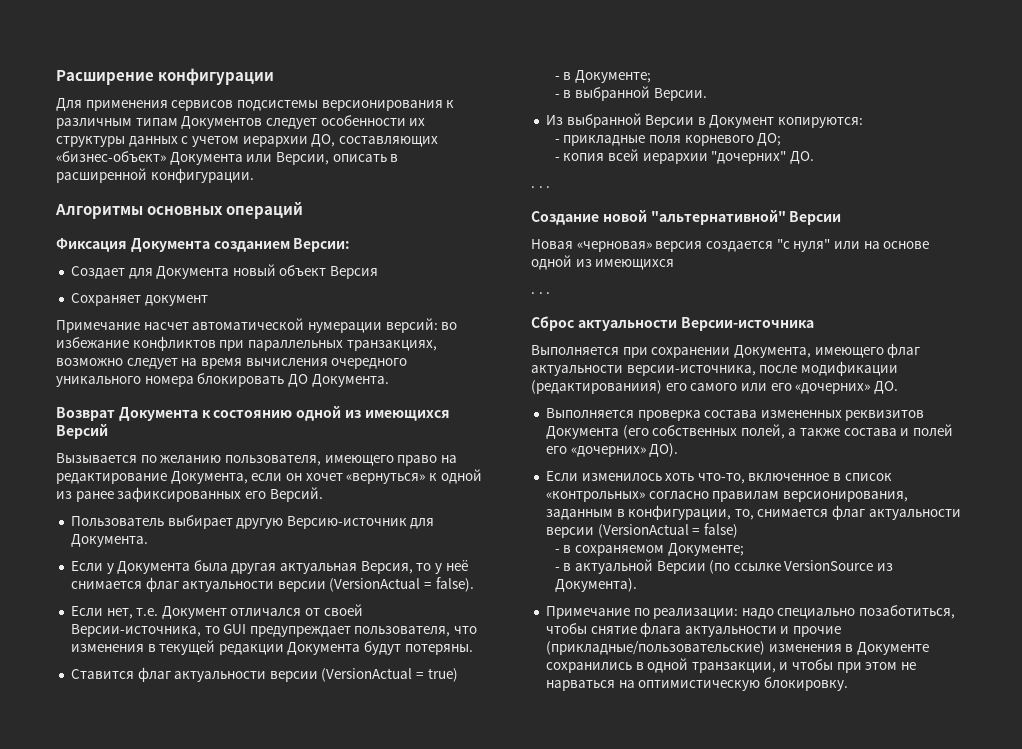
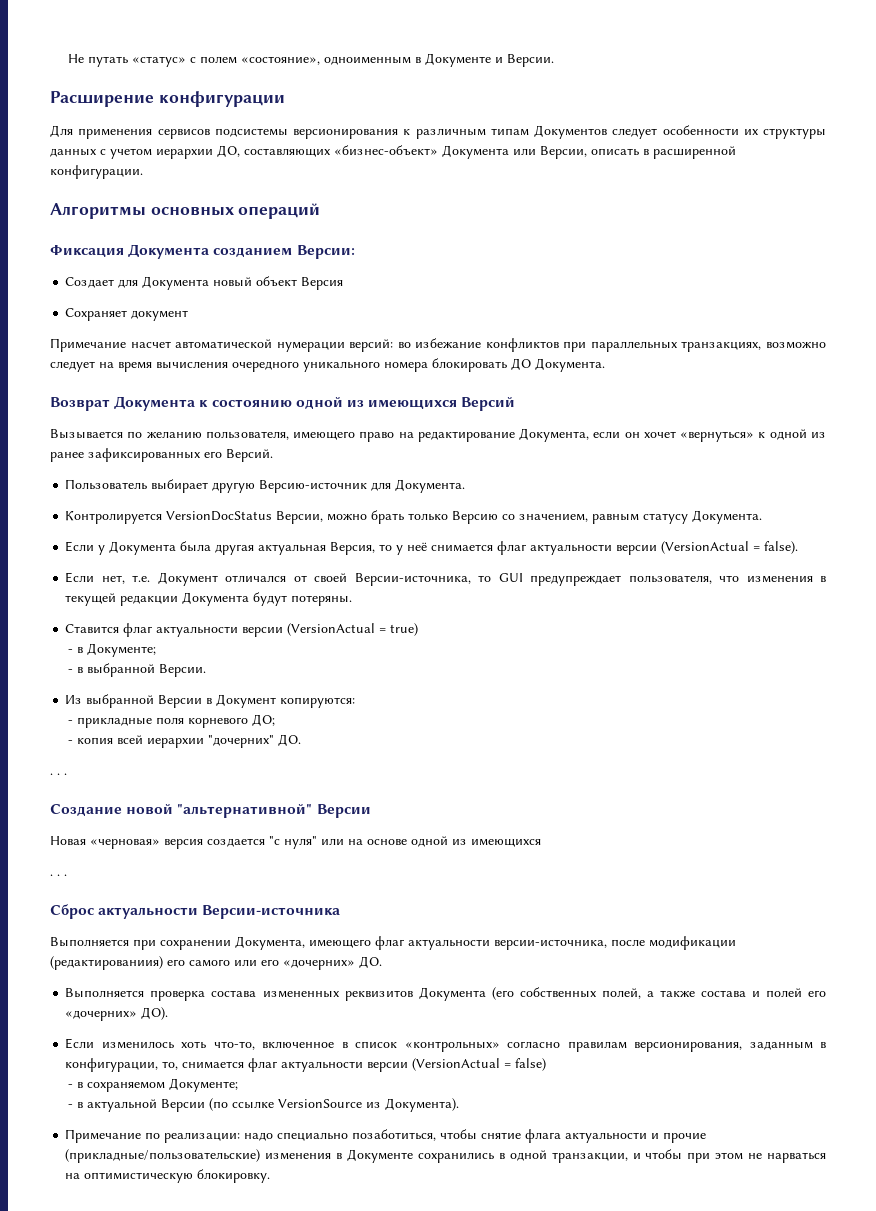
(56, 77) none -> [68,53,555,67] Не путать «статус» с полем «состояние», одноименным в Документе и Версии. //
(148, 540) none -> [65,510,763,524] // Контролируется VersionDocStatus Версии, можно брать только Версию со значением, равным статусу Документа.

